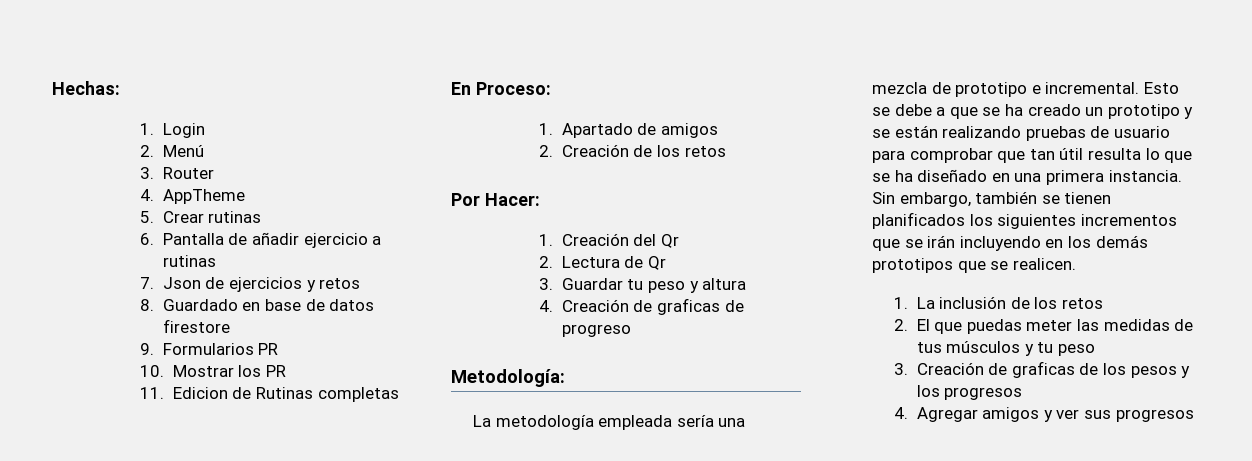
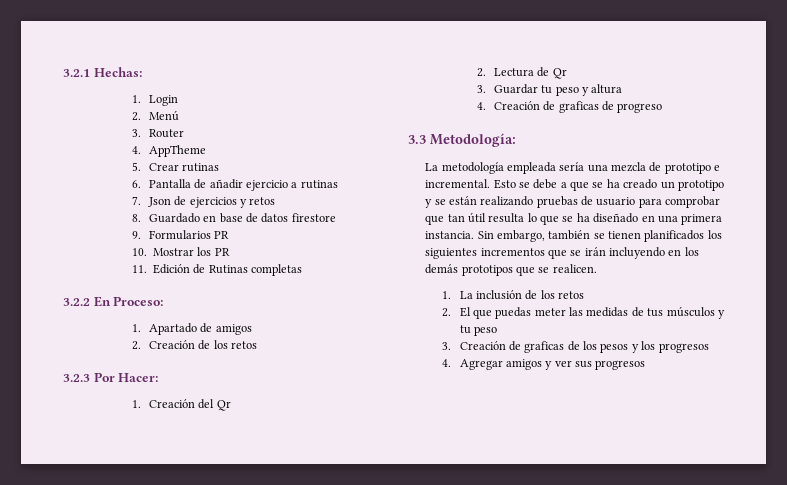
(52, 88) none -> [63,69,90,77] 3.2.1
[172,387,228,399] Edicion -> [152,264,190,274] Edición
(399, 394) none -> [63,298,90,306] 3.2.2
(726, 151) none -> [63,374,90,382] 3.2.3
(631, 330) none -> [408,135,426,144] 3.3

